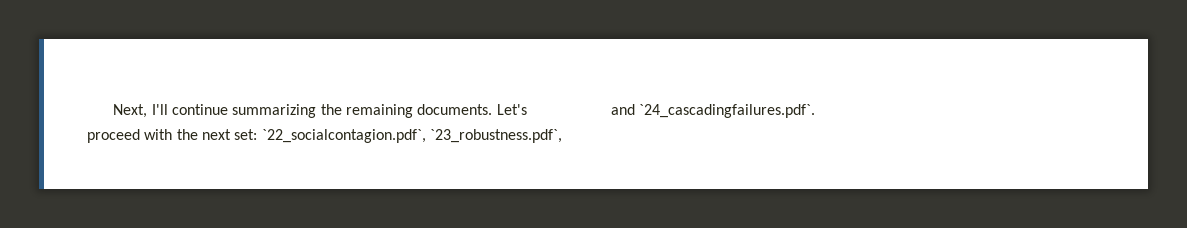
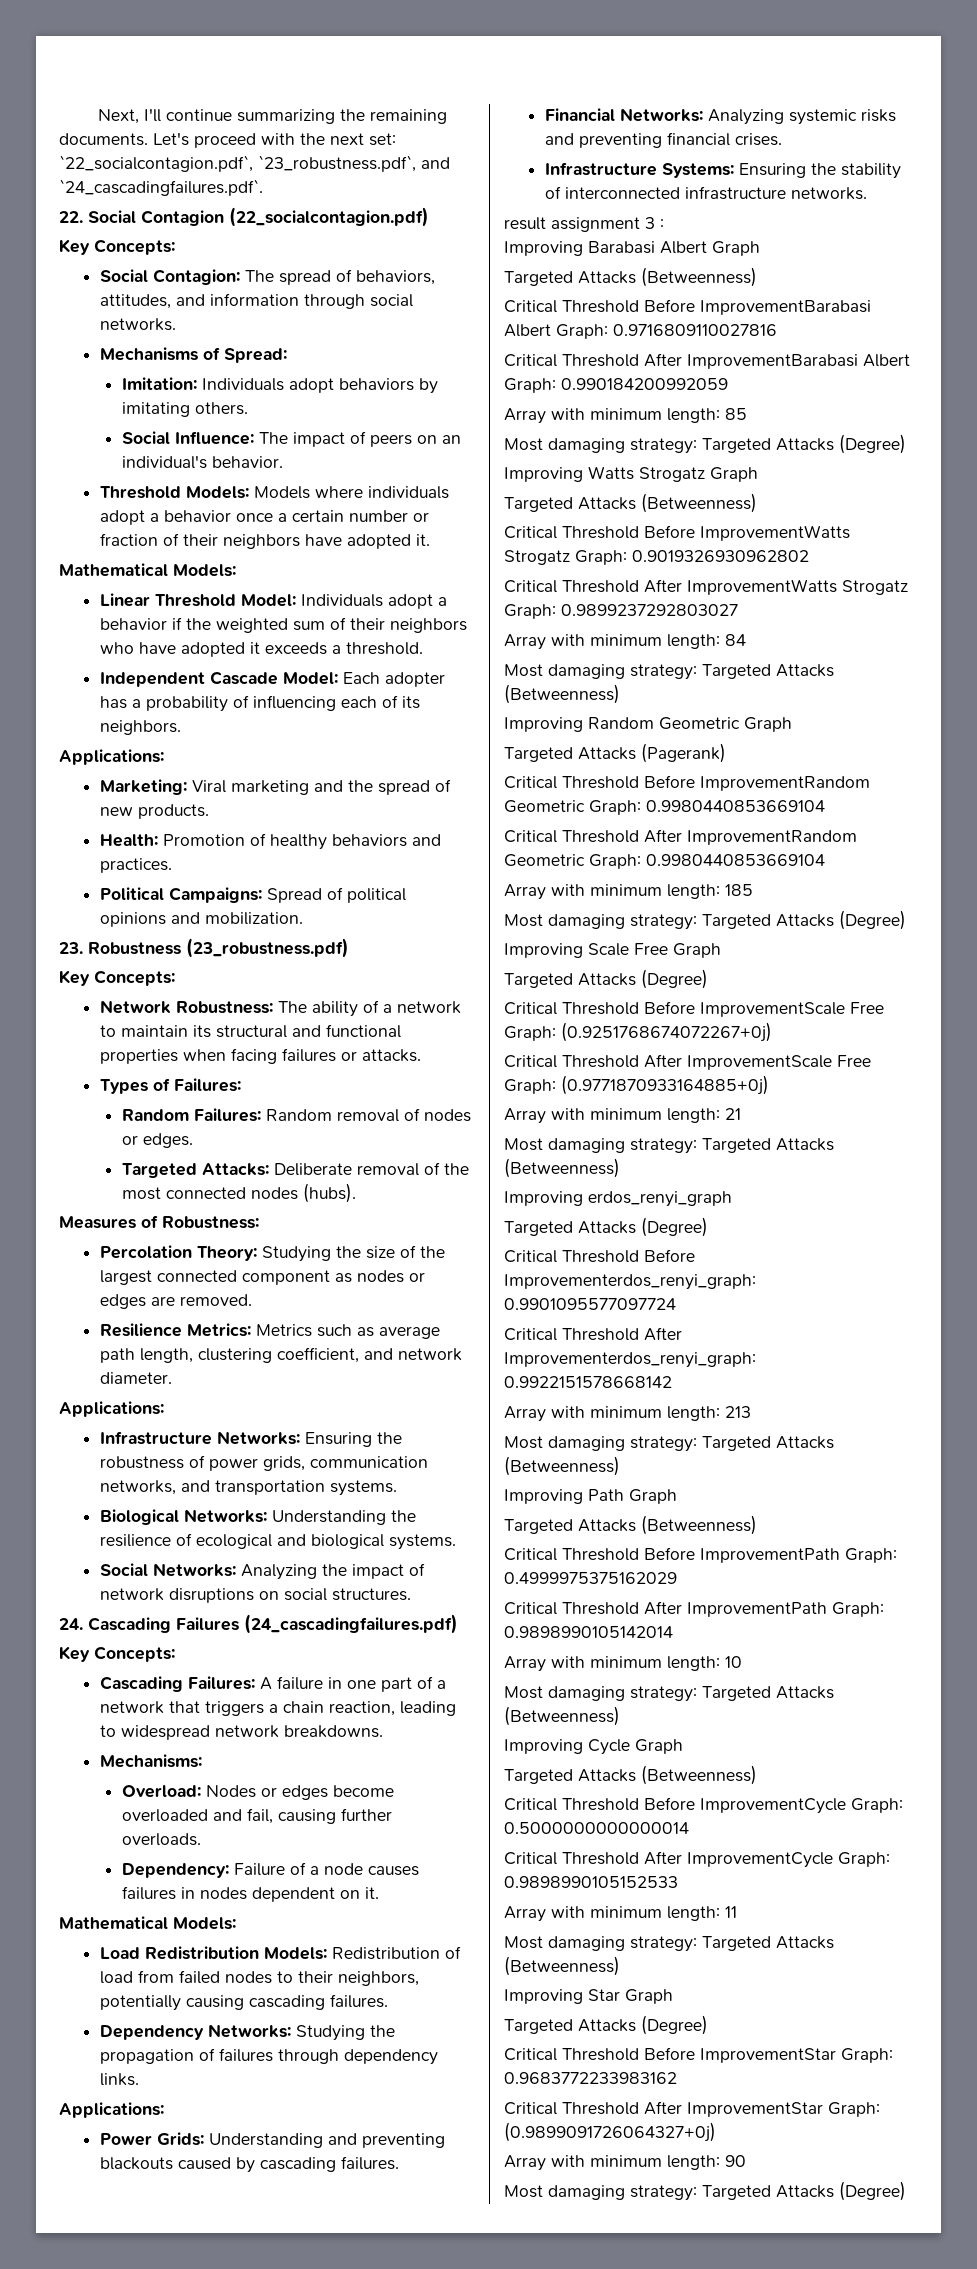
(816, 111) none -> [59,207,429,227] [59,239,175,255] [100,269,436,285] [100,293,414,309] [100,318,177,331] [100,347,288,363] [121,377,438,394] [121,402,248,417] [121,431,461,447] [121,455,283,469] [100,486,450,499] [100,510,430,525] [100,533,431,549] [59,563,236,577] [100,593,448,609] [100,617,468,633] [100,642,424,657] [100,671,446,687] [100,695,421,712] [100,720,182,735] [59,749,164,765] [100,779,452,795] [100,804,210,819] [100,833,442,850] [100,858,173,873] [100,887,407,903] [100,912,304,927] [59,938,349,958] [59,970,175,986] [100,1000,462,1017] [100,1024,402,1038] [100,1048,422,1064] [100,1078,242,1094] [121,1108,471,1122] [121,1133,193,1148] [121,1162,469,1178] [121,1183,356,1203] [59,1215,259,1229] [100,1245,446,1262] [100,1270,426,1285] [100,1294,253,1309] [100,1323,441,1339] [100,1347,463,1363] [100,1372,173,1384] [59,1401,164,1417] [100,1431,403,1447] [100,1455,429,1471] [100,1480,398,1496] [100,1509,417,1525] [100,1533,457,1550] [100,1563,426,1580] [100,1588,412,1603] [59,1614,458,1634] [59,1646,175,1662] [100,1676,447,1692] [100,1701,457,1716] [100,1725,384,1740] [100,1754,203,1768] [121,1785,394,1800] [121,1808,392,1824] [121,1833,201,1846] [121,1862,419,1878] [121,1886,379,1902] [59,1916,236,1930] [100,1946,462,1960] [100,1970,420,1986] [100,1994,389,2011] [100,2024,396,2041] [100,2048,439,2065] [100,2073,140,2086] [59,2102,164,2118] [100,2132,446,2148] [100,2156,400,2173] [545,108,897,125] [545,132,783,148] [545,162,902,179] [545,186,868,200] [504,217,664,232] [504,241,760,256] [504,267,757,287] [504,299,871,315] [504,324,777,339] [504,353,910,369] [504,378,728,393] [504,408,747,424] [504,434,906,454] [504,466,758,482] [504,493,757,513] [504,525,850,541] [504,550,809,565] [504,579,908,595] [504,604,738,619] [504,634,746,650] [504,664,834,680] [504,684,620,704] [504,717,792,732] [504,743,726,763] [504,775,870,791] [504,800,825,815] [504,829,857,845] [504,854,825,869] [504,884,753,900] [504,910,906,930] [504,943,721,958] [504,969,708,989] [504,1001,884,1017] [504,1022,772,1042] [504,1054,871,1070] [504,1075,769,1095] [504,1108,741,1124] [504,1138,834,1154] [504,1158,620,1178] [504,1191,732,1207] [504,1217,708,1237] [504,1249,695,1263] [504,1274,756,1290] [504,1298,676,1310] [504,1327,682,1341] [504,1352,756,1368] [504,1376,672,1388] [504,1406,751,1422] [504,1436,834,1452] [504,1456,620,1476] [504,1489,677,1504] [504,1515,757,1535] [504,1547,897,1563] [504,1572,677,1584] [504,1601,884,1617] [504,1626,673,1638] [504,1656,742,1672] [504,1686,834,1702] [504,1706,620,1726] [504,1739,683,1755] [504,1765,757,1785] [504,1797,903,1814] [504,1822,689,1834] [504,1851,890,1868] [504,1876,678,1888] [504,1906,737,1922] [504,1936,834,1952] [504,1956,620,1976] [504,1989,673,2004] [504,2015,708,2035] [504,2047,893,2063] [504,2072,677,2084] [504,2101,880,2117] [504,2122,716,2142] [504,2155,746,2171] [504,2181,906,2201] // 22. Social Contagion (22_socialcontagion.pdf) // Key Concepts: // Social Contagion: The spread of behaviors, attitudes, and information through social networks. // Mechanisms of Spread: // Imitation: Individuals adopt behaviors by imitating others. // Social Influence: The impact of peers on an individual's behavior. // Threshold Models: Models where individuals adopt a behavior once a certain number or fraction of their neighbors have adopted it. // Mathematical Models: // Linear Threshold Model: Individuals adopt a behavior if the weighted sum of their neighbors who have adopted it exceeds a threshold. // Independent Cascade Model: Each adopter has a probability of influencing each of its neighbors. // Applications: // Marketing: Viral marketing and the spread of new products. // Health: Promotion of healthy behaviors and practices. // Political Campaigns: Spread of political opinions and mobilization. // 23. Robustness (23_robustness.pdf) // Key Concepts: // Network Robustness: The ability of a network to maintain its structural and functional properties when facing failures or attacks. // Types of Failures: // Random Failures: Random removal of nodes or edges. // Targeted Attacks: Deliberate removal of the most connected nodes (hubs). // Measures of Robustness: // Percolation Theory: Studying the size of the largest connected component as nodes or edges are removed. // Resilience Metrics: Metrics such as average path length, clustering coefficient, and network diameter. // Applications: // Infrastructure Networks: Ensuring the robustness of power grids, communication networks, and transportation systems. // Biological Networks: Understanding the resilience of ecological and biological systems. // Social Networks: Analyzing the impact of network disruptions on social structures. // 24. Cascading Failures (24_cascadingfailures.pdf) // Key Concepts: // Cascading Failures: A failure in one part of a network that triggers a chain reaction, leading to widespread network breakdowns. // Mechanisms: // Overload: Nodes or edges become overloaded and fail, causing further overloads. // Dependency: Failure of a node causes failures in nodes dependent on it. // Mathematical Models: // Load Redistribution Models: Redistribution of load from failed nodes to their neighbors, potentially causing cascading failures. // Dependency Networks: Studying the propagation of failures through dependency links. // Applications: // Power Grids: Understanding and preventing blackouts caused by cascading failures. // Financial Networks: Analyzing systemic risks and preventing financial crises. // Infrastructure Systems: Ensuring the stability of interconnected infrastructure networks. // result assignment 3 : // Improving Barabasi Albert Graph // Targeted Attacks (Betweenness) // Critical Threshold Before ImprovementBarabasi Albert Graph: 0.9716809110027816 // Critical Threshold After ImprovementBarabasi Albert Graph: 0.990184200992059 // Array with minimum length: 85 // Most damaging strategy: Targeted Attacks (Degree) // Improving Watts Strogatz Graph // Targeted Attacks (Betweenness) // Critical Threshold Before ImprovementWatts Strogatz Graph: 0.9019326930962802 // Critical Threshold After ImprovementWatts Strogatz Graph: 0.9899237292803027 // Array with minimum length: 84 // Most damaging strategy: Targeted Attacks (Betweenness) // Improving Random Geometric Graph // Targeted Attacks (Pagerank) // Critical Threshold Before ImprovementRandom Geometric Graph: 0.9980440853669104 // Critical Threshold After ImprovementRandom Geometric Graph: 0.9980440853669104 // Array with minimum length: 185 // Most damaging strategy: Targeted Attacks (Degree) // Improving Scale Free Graph // Targeted Attacks (Degree) // Critical Threshold Before ImprovementScale Free Graph: (0.9251768674072267+0j) // Critical Threshold After ImprovementScale Free Graph: (0.9771870933164885+0j) // Array with minimum length: 21 // Most damaging strategy: Targeted Attacks (Betweenness) // Improving erdos_renyi_graph // Targeted Attacks (Degree) // Critical Threshold Before Improvementerdos_renyi_graph: 0.9901095577097724 // Critical Threshold After Improvementerdos_renyi_graph: 0.9922151578668142 // Array with minimum length: 213 // Most damaging strategy: Targeted Attacks (Betweenness) // Improving Path Graph // Targeted Attacks (Betweenness) // Critical Threshold Before ImprovementPath Graph: 0.4999975375162029 // Critical Threshold After ImprovementPath Graph: 0.9898990105142014 // Array with minimum length: 10 // Most damaging strategy: Targeted Attacks (Betweenness) // Improving Cycle Graph // Targeted Attacks (Betweenness) // Critical Threshold Before ImprovementCycle Graph: 0.5000000000000014 // Critical Threshold After ImprovementCycle Graph: 0.9898990105152533 // Array with minimum length: 11 // Most damaging strategy: Targeted Attacks (Betweenness) // Improving Star Graph // Targeted Attacks (Degree) // Critical Threshold Before ImprovementStar Graph: 0.9683772233983162 // Critical Threshold After ImprovementStar Graph: (0.9899091726064327+0j) // Array with minimum length: 90 // Most damaging strategy: Targeted Attacks (Degree)

